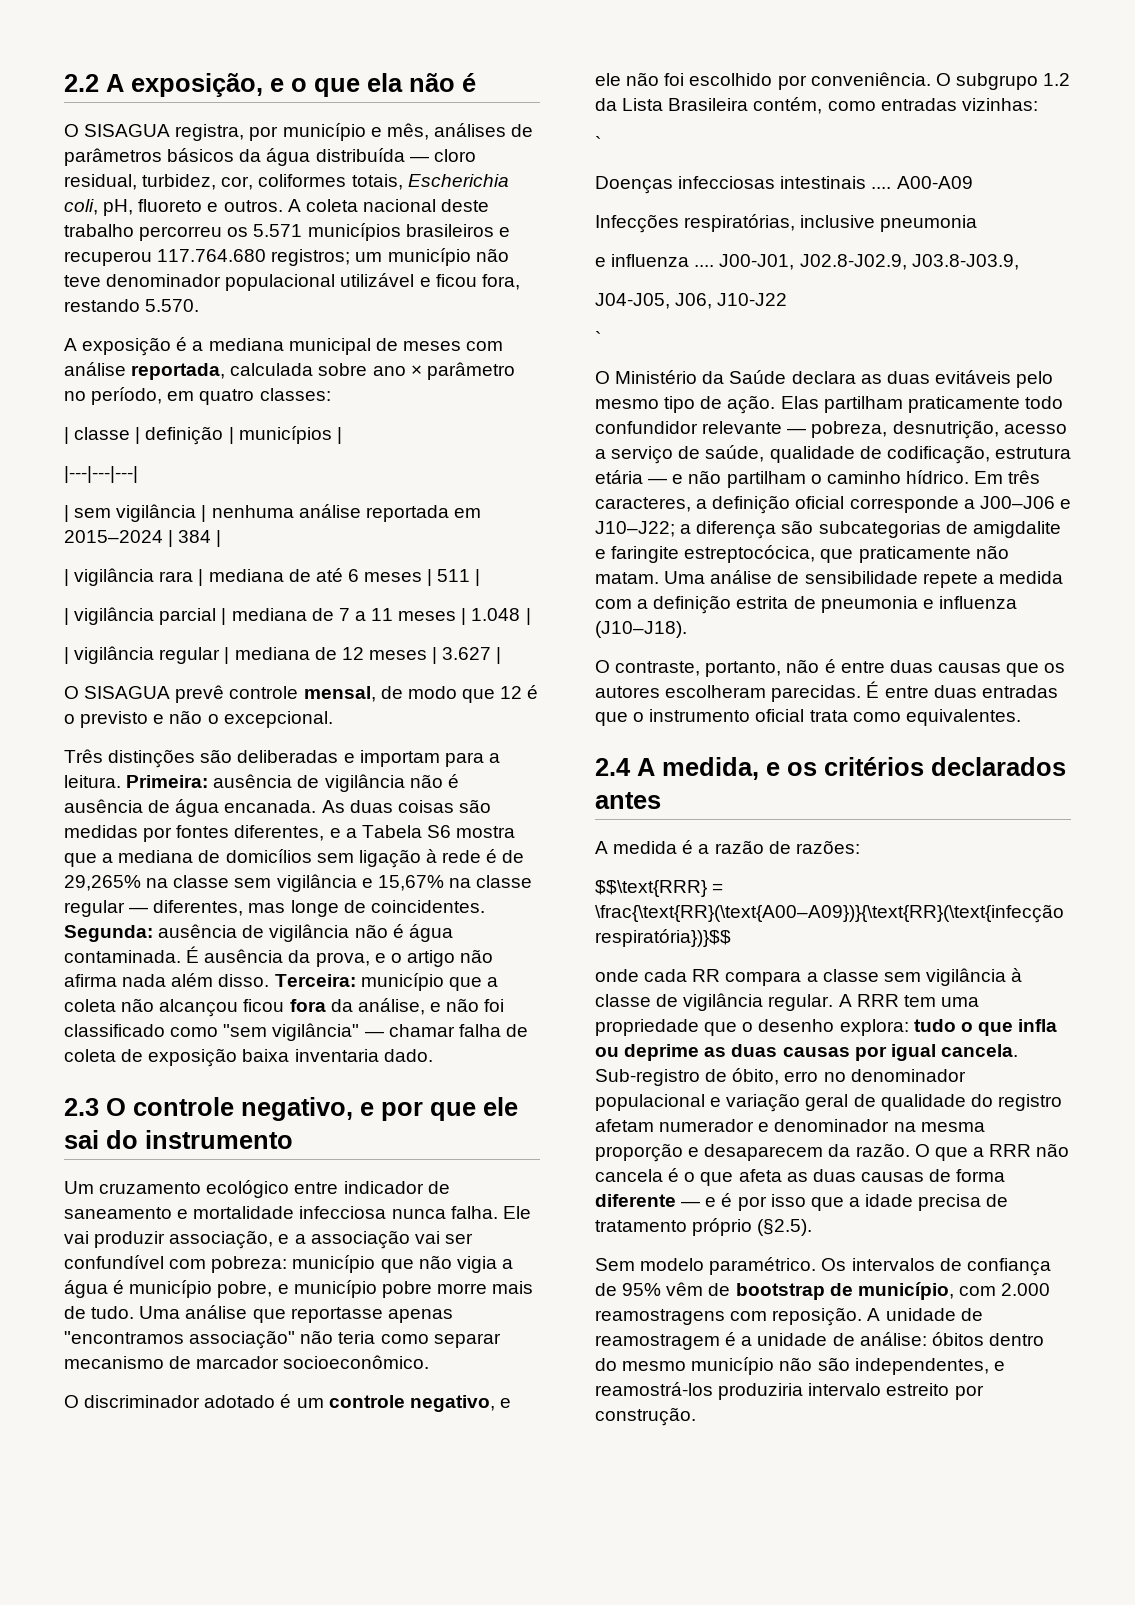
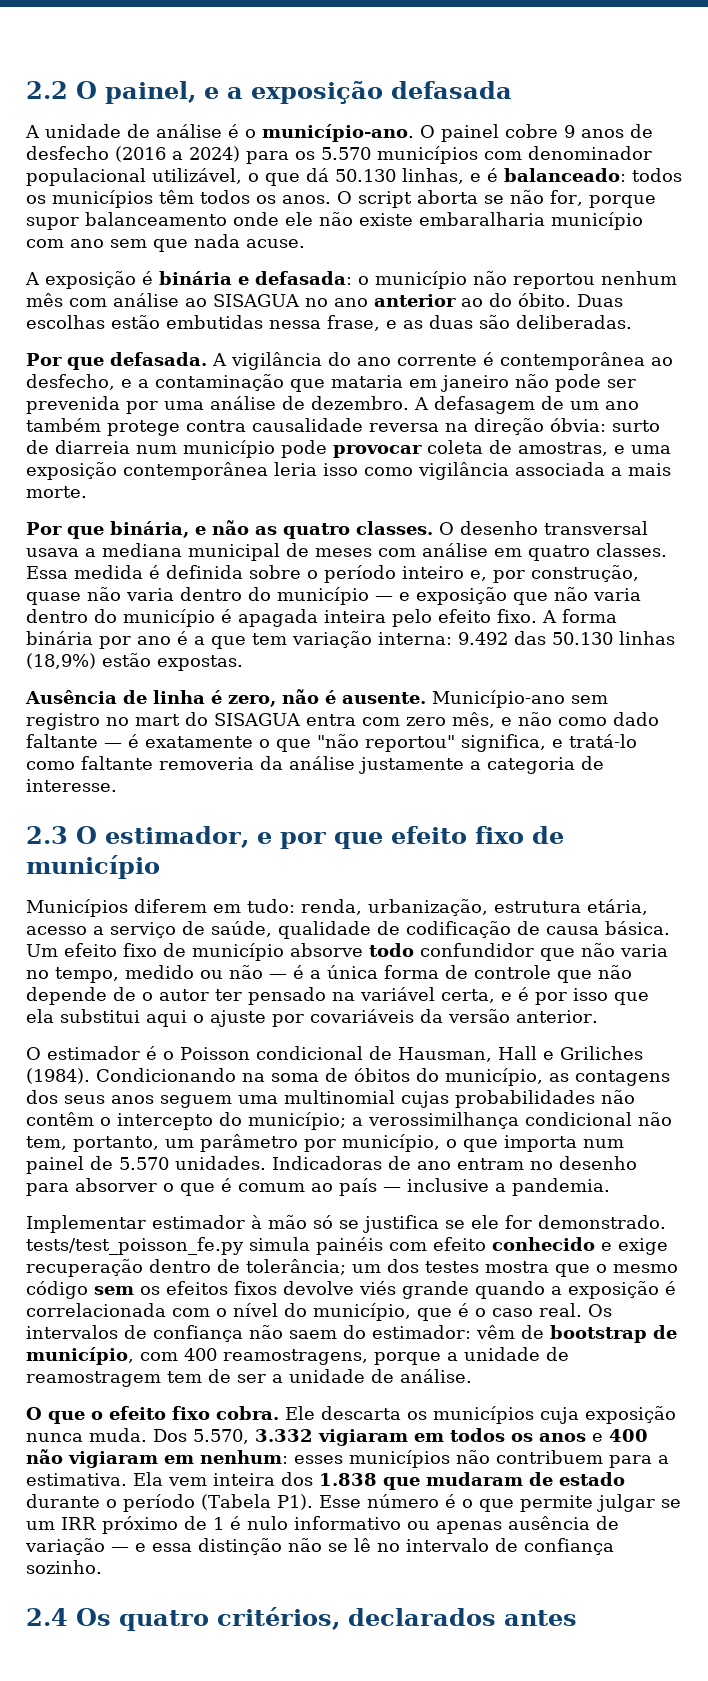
[106,73,476,97] [64,123,534,141] [64,148,476,166] [64,174,509,190] [64,199,490,216] [64,223,510,241] [64,248,509,266] [64,273,520,291] [64,299,200,312] [64,337,188,356] A exposição, e o que ela não é // O SISAGUA registra, por município e mês, análises de parâmetros básicos da água distribuída — cloro residual, turbidez, cor, coliformes totais, Escherichia coli, pH, fluoreto e outros. A coleta nacional deste trabalho percorreu os 5.571 municípios brasileiros e recuperou 117.764.680 registros; um município não teve denominador populacional utilizável e ficou fora, restando 5.570. // A exposição é -> [76,81,512,104] [25,124,653,142] [26,146,652,164] [26,168,682,186] [26,190,656,208] [26,212,643,230] [26,234,305,252] [25,271,677,289] [26,293,623,307] [26,315,632,331] [26,352,673,370] [26,374,636,392] [26,396,639,414] [26,418,660,436] [26,440,671,458] [26,462,671,480] [26,486,87,498] [26,520,648,539] [26,548,79,557] O painel, e a exposição defasada // A unidade de análise é o município-ano. O painel cobre 9 anos de desfecho (2016 a 2024) para os 5.570 municípios com denominador populacional utilizável, o que dá 50.130 linhas, e é balanceado: todos os municípios têm todos os anos. O script aborta se não for, porque supor balanceamento onde ele não existe embaralharia município com ano sem que nada acuse. // A exposição é binária e defasada: o município não reportou nenhum mês com análise ao SISAGUA no ano anterior ao do óbito. Duas escolhas estão embutidas nessa frase, e as duas são deliberadas. // Por que defasada. A vigilância do ano corrente é contemporânea ao desfecho, e a contaminação que mataria em janeiro não pode ser prevenida por uma análise de dezembro. A defasagem de um ano também protege contra causalidade reversa na direção óbvia: surto de diarreia num município pode provocar coleta de amostras, e uma exposição contemporânea leria isso como vigilância associada a mais morte. // Por que binária, e não as quatro classes. O desenho transversal usava
[131,362,515,380] [64,387,331,405] [64,426,342,445] [64,466,138,483] [64,504,481,522] [64,530,222,547] [64,568,481,586] [64,607,531,625] [64,646,502,664] [64,685,539,703] [64,710,333,728] [64,749,500,768] [64,774,459,792] [64,799,491,817] [64,825,516,842] [64,849,525,868] [64,874,533,892] [64,900,485,917] [64,924,453,942] [64,946,494,967] [64,973,498,991] [64,998,505,1017] [64,1023,528,1041] [64,1048,433,1067] reportada, calculada sobre ano × parâmetro no período, em quatro classes: // | classe | definição | municípios | // |---|---|---| // | sem vigilância | nenhuma análise reportada em 2015–2024 | 384 | // | vigilância rara | mediana de até 6 meses | 511 | // | vigilância parcial | mediana de 7 a 11 meses | 1.048 | // | vigilância regular | mediana de 12 meses | 3.627 | // O SISAGUA prevê controle mensal, de modo que 12 é o previsto e não o excepcional. // Três distinções são deliberadas e importam para a leitura. Primeira: ausência de vigilância não é ausência de água encanada. As duas coisas são medidas por fontes diferentes, e a Tabela S6 mostra que a mediana de domicílios sem ligação à rede é de 29,265% na classe sem vigilância e 15,67% na classe regular — diferentes, mas longe de coincidentes. Segunda: ausência de vigilância não é água contaminada. É ausência da prova, e o artigo não afirma nada além disso. Terceira: município que a coleta não alcançou ficou fora da análise, e não foi classificado como "sem vigilância" — chamar falha de coleta de exposição baixa inventaria dado. -> [494,543,667,561] [26,565,639,583] [26,587,641,605] [26,609,617,627] [26,631,675,649] [26,653,243,671] [25,689,608,708] [26,712,659,730] [26,734,637,752] [26,756,604,774] [26,779,117,792] em quatro classes. Essa medida é definida sobre o período inteiro e, por construção, quase não varia dentro do município — e exposição que não varia dentro do município é apagada inteira pelo efeito fixo. A forma binária por ano é a que tem variação interna: 9.492 das 50.130 linhas (18,9%) estão expostas. // Ausência de linha é zero, não é ausente. Município-ano sem registro no mart do SISAGUA entra com zero mês, e não como dado faltante — é exatamente o que "não reportou" significa, e tratá-lo como faltante removeria da análise justamente a categoria de interesse.
[133,1097,353,1121] controle negativo, -> [105,826,249,848] estimador,
[483,1097,518,1116] [64,1130,293,1149] [64,1180,450,1198] [64,1206,531,1219] [64,1230,473,1249] [64,1255,513,1273] [64,1280,534,1298] [64,1305,453,1323] [64,1330,501,1349] [64,1355,430,1369] [64,1394,511,1412] [595,72,1071,90] [595,97,1038,114] [595,136,601,150] [595,176,973,194] [595,214,978,233] [595,254,1019,270] [595,293,788,309] [595,331,601,345] [595,370,1054,388] [595,395,1063,414] [595,420,999,439] ele sai do instrumento // Um cruzamento ecológico entre indicador de saneamento e mortalidade infecciosa nunca falha. Ele vai produzir associação, e a associação vai ser confundível com pobreza: município que não vigia a água é município pobre, e município pobre morre mais de tudo. Uma análise que reportasse apenas "encontramos associação" não teria como separar mecanismo de marcador socioeconômico. // O discriminador adotado é um controle negativo, e ele não foi escolhido por conveniência. O subgrupo 1.2 da Lista Brasileira contém, como entradas vizinhas: // ` // Doenças infecciosas intestinais .... A00-A09 // Infecções respiratórias, inclusive pneumonia // e influenza .... J00-J01, J02.8-J02.9, J03.8-J03.9, // J04-J05, J06, J10-J22 // ` // O Ministério da Saúde declara as duas evitáveis pelo mesmo tipo de ação. Elas partilham praticamente todo confundidor relevante — pobreza, desnutrição, -> [390,826,564,844] [26,855,160,879] [26,899,648,917] efeito fixo de município // Municípios diferem em tudo: renda, urbanização, estrutura etária,
[886,445,1071,464] [595,470,1041,488] [595,495,1071,514] [595,520,1061,539] [595,545,1009,563] [595,570,1063,588] [595,595,1017,614] [595,621,687,638] [595,659,1066,677] [595,681,1058,702] [595,709,1021,726] [595,757,1066,780] [595,792,661,809] [595,840,860,854] [595,880,724,897] [595,904,1064,923] [595,929,731,947] [595,968,1023,986] [595,993,979,1011] [595,1019,1058,1036] [595,1044,1018,1061] [595,1068,966,1086] [595,1093,1062,1112] [595,1119,985,1132] [595,1143,1070,1162] [595,1168,1006,1186] [595,1194,701,1207] codificação, estrutura etária — e não partilham o caminho hídrico. Em três caracteres, a definição oficial corresponde a J00–J06 e J10–J22; a diferença são subcategorias de amigdalite e faringite estreptocócica, que praticamente não matam. Uma análise de sensibilidade repete a medida com a definição estrita de pneumonia e influenza (J10–J18). // O contraste, portanto, não é entre duas causas que os autores escolheram parecidas. É entre duas entradas que o instrumento oficial trata como equivalentes. // 2.4 A medida, e os critérios declarados antes // A medida é a razão de razões: // $$\text{RRR} = \frac{\text{RR}(\text{A00–A09})}{\text{RR}(\text{infecção respiratória})}$$ // onde cada RR compara a classe sem vigilância à classe de vigilância regular. A RRR tem uma propriedade que o desenho explora: tudo o que infla ou deprime as duas causas por igual cancela. Sub-registro de óbito, erro no denominador populacional e variação geral de qualidade do registro afetam numerador e denominador na mesma proporção e desaparecem da razão. O que a RRR não cancela é o que afeta as duas causas de forma diferente — -> [406,921,670,938] [26,943,668,961] [26,965,632,983] [26,987,495,1005] codificação de causa básica. Um efeito fixo de município absorve todo confundidor que não varia no tempo, medido ou não — é a única forma de controle que não depende de o autor ter pensado na variável certa,
[848,1194,1009,1211] [595,1218,813,1236] [595,1257,1051,1276] [595,1283,662,1296] a idade precisa de tratamento próprio (§2.5). // Sem modelo paramétrico. Os intervalos de confiança de 95% -> [26,1009,598,1027] [26,1046,643,1062] [26,1068,670,1086] [26,1090,635,1108] [26,1112,672,1130] [26,1134,624,1152] [26,1156,637,1174] [26,1178,610,1196] [26,1215,666,1233] [26,1237,668,1255] [26,1259,678,1277] [26,1281,676,1299] [26,1303,612,1321] [26,1325,471,1342] ela substitui aqui o ajuste por covariáveis da versão anterior. // O estimador é o Poisson condicional de Hausman, Hall e Griliches (1984). Condicionando na soma de óbitos do município, as contagens dos seus anos seguem uma multinomial cujas probabilidades não contêm o intercepto do município; a verossimilhança condicional não tem, portanto, um parâmetro por município, o que importa num painel de 5.570 unidades. Indicadoras de ano entram no desenho para absorver o que é comum ao país — inclusive a pandemia. // Implementar estimador à mão só se justifica se ele for demonstrado. tests/test_poisson_fe.py simula painéis com efeito conhecido e exige recuperação dentro de tolerância; um dos testes mostra que o mesmo código sem os efeitos fixos devolve viés grande quando a exposição é correlacionada com o nível do município, que é o caso real. Os intervalos de confiança não saem do estimador:
[1001,1283,1051,1296] [595,1307,983,1326] [595,1332,1044,1350] [595,1357,1005,1375] [595,1382,984,1400] [595,1407,696,1426] 2.000 reamostragens com reposição. A unidade de reamostragem é a unidade de análise: óbitos dentro do mesmo município não são independentes, e reamostrá-los produziria intervalo estreito por construção. -> [184,1347,569,1365] [26,1369,472,1387] [26,1406,676,1424] [26,1428,648,1446] [26,1449,669,1468] [26,1472,625,1490] [26,1494,681,1512] [26,1516,619,1534] [25,1538,614,1555] [26,1560,102,1574] [26,1607,577,1631] 400 reamostragens, porque a unidade de reamostragem tem de ser a unidade de análise. // O que o efeito fixo cobra. Ele descarta os municípios cuja exposição nunca muda. Dos 5.570, 3.332 vigiaram em todos os anos e 400 não vigiaram em nenhum: esses municípios não contribuem para a estimativa. Ela vem inteira dos 1.838 que mudaram de estado durante o período (Tabela P1). Esse número é o que permite julgar se um IRR próximo de 1 é nulo informativo ou apenas ausência de variação — e essa distinção não se lê no intervalo de confiança sozinho. // 2.4 Os quatro critérios, declarados antes

